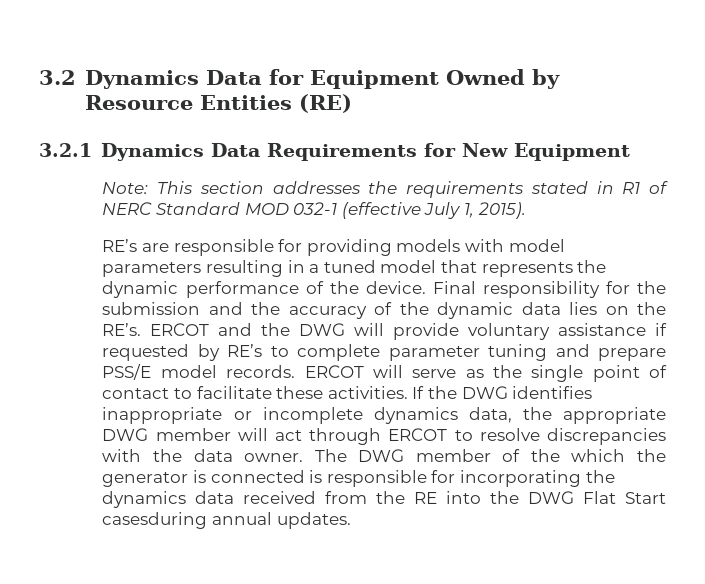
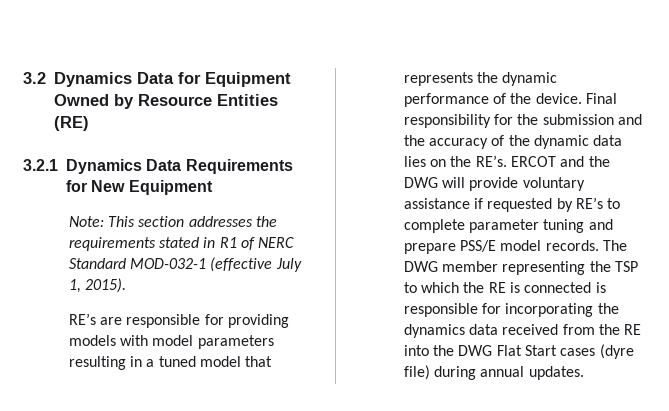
[244,202,338,215] MOD 032-1 -> [130,258,207,269] MOD-032-1
[304,365,668,382] [102,386,593,399] [102,407,666,424] [102,428,666,445] [102,449,560,462] ERCOT will serve as the single point of contact to facilitate these activities. If the DWG identifies inappropriate or incomplete dynamics data, the appropriate DWG member will act through ERCOT to resolve discrepancies with the data owner. The DWG member of the -> [602,240,627,251] [403,261,638,275] [403,282,417,293] The DWG member representing the TSP to
[102,472,189,487] generator -> [488,282,506,293] RE
[102,512,208,529] casesduring -> [560,344,634,359] [403,365,477,380] cases (dyre file) during

